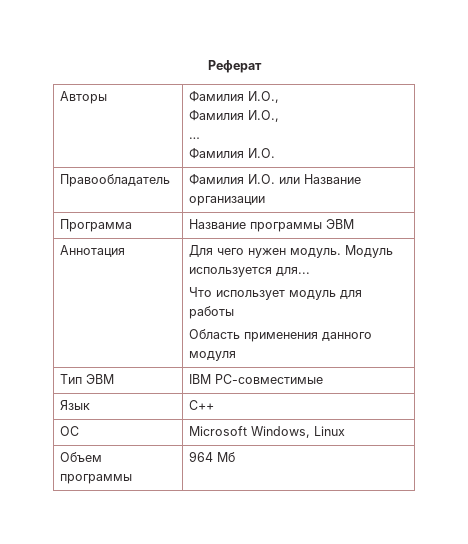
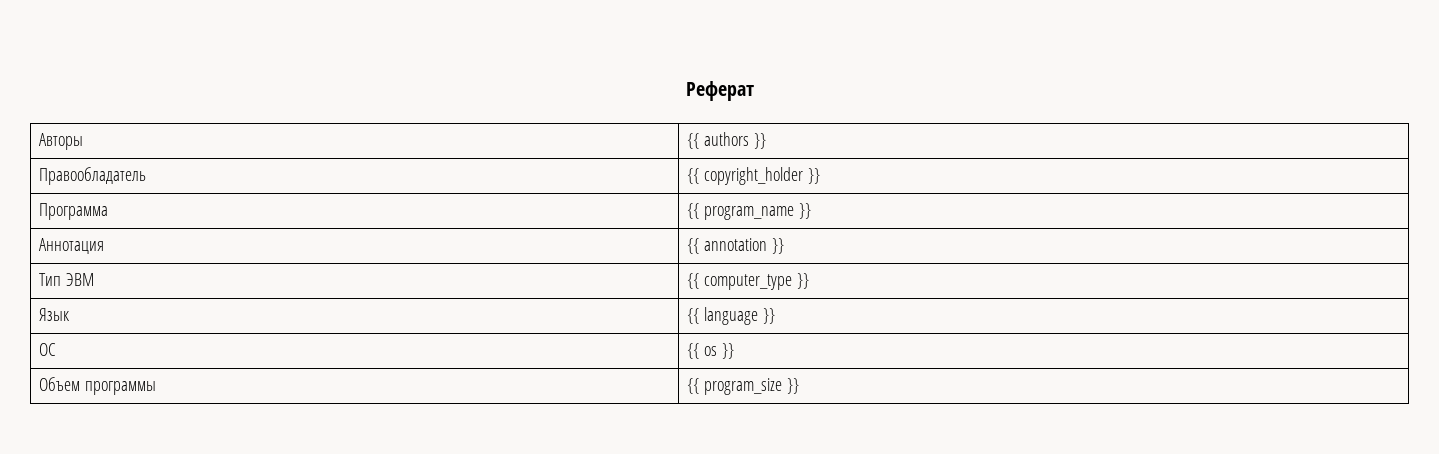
[189,91,280,103] [189,110,280,122] [189,137,201,139] [189,148,276,159] [60,174,171,187] [189,174,362,185] [189,196,266,206] [60,219,133,232] [189,219,355,232] [60,245,126,257] [189,245,394,258] [189,267,311,277] [189,287,363,300] [189,306,235,319] [189,329,373,342] [189,351,237,361] [60,374,115,384] [189,374,324,384] [60,400,91,410] [189,400,215,410] [60,426,80,436] [189,426,346,438] Фамилия И.О., // Фамилия И.О., // … // Фамилия И.О. // Правообладатель | Фамилия И.О. или Название организации // Программа | Название программы ЭВМ // Аннотация | Для чего нужен модуль. Модуль используется для... // Что использует модуль для работы // Область применения данного модуля // Тип ЭВМ | IBM PC-совместимые // Язык | С++ // ОС | Microsoft Windows, Linux -> [687,132,766,149] [39,167,147,185] [687,167,820,185] [39,203,109,220] [687,203,811,220] [39,238,105,254] [687,238,784,254] [39,273,94,286] [687,273,809,290] [39,308,70,321] [687,307,775,325] [39,343,57,356] [687,343,734,359] {{ authors }} // Правообладатель | {{ copyright_holder }} // Программа | {{ program_name }} // Аннотация | {{ annotation }} // Тип ЭВМ | {{ computer_type }} // Язык | {{ language }} // ОС | {{ os }}
[189,451,236,462] 964 Mб -> [687,378,799,395] {{ program_size }}

